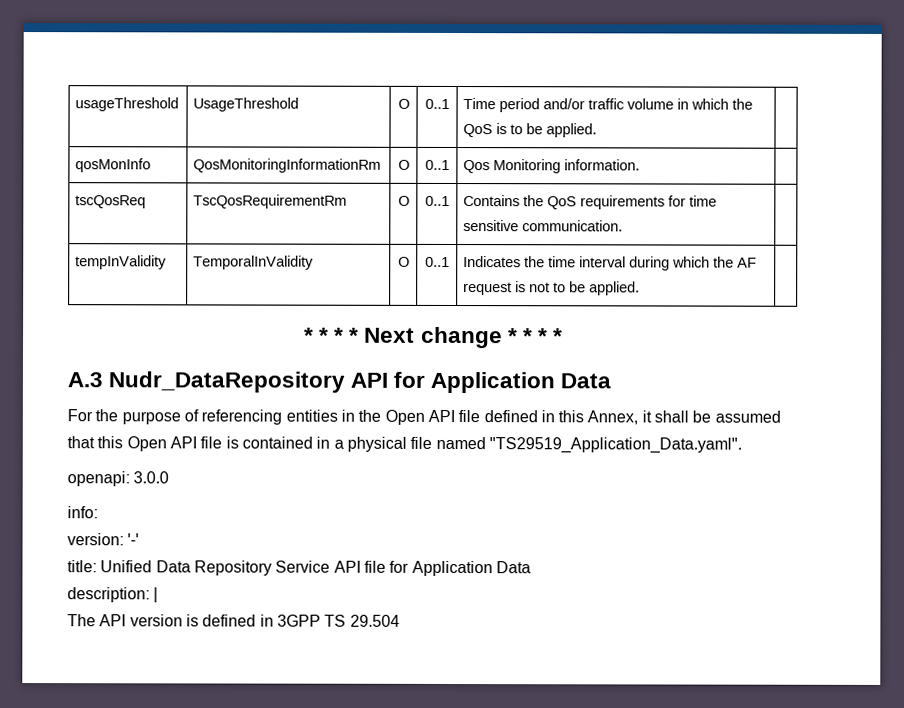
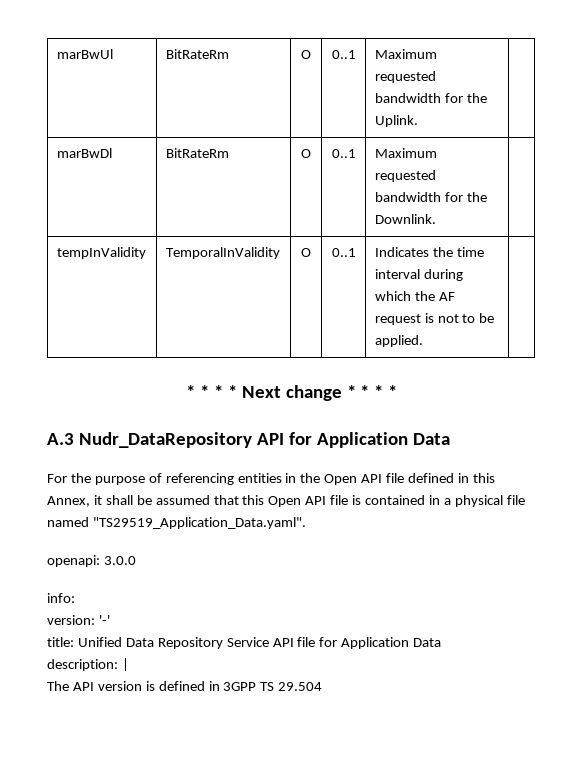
[75,97,180,112] [193,97,300,112] [397,98,410,109] [424,98,450,109] [463,98,754,113] [463,123,598,138] [75,158,152,173] [193,158,382,173] [397,159,410,170] [424,159,450,170] [463,159,641,174] [75,195,147,209] [193,194,348,209] [397,195,410,206] [424,195,450,206] [463,195,718,210] [463,220,624,232] usageThreshold | UsageThreshold | O | 0..1 | Time period and/or traffic volume in which the QoS is to be applied. | // qosMonInfo | QosMonitoringInformationRm | O | 0..1 | Qos Monitoring information. | // tscQosReq | TscQosRequirementRm | O | 0..1 | Contains the QoS requirements for time sensitive communication. -> [56,49,113,59] [165,49,229,59] [301,50,311,59] [331,50,356,59] [374,49,437,59] [374,71,436,83] [374,93,487,103] [374,115,418,127] [56,148,112,158] [165,148,229,158] [301,149,311,158] [331,149,356,158] [374,148,437,158] [374,170,436,182] [374,192,487,202] [374,214,436,224] marBwUl | BitRateRm | O | 0..1 | Maximum requested bandwidth for the Uplink. | // marBwDl | BitRateRm | O | 0..1 | Maximum requested bandwidth for the Downlink.

